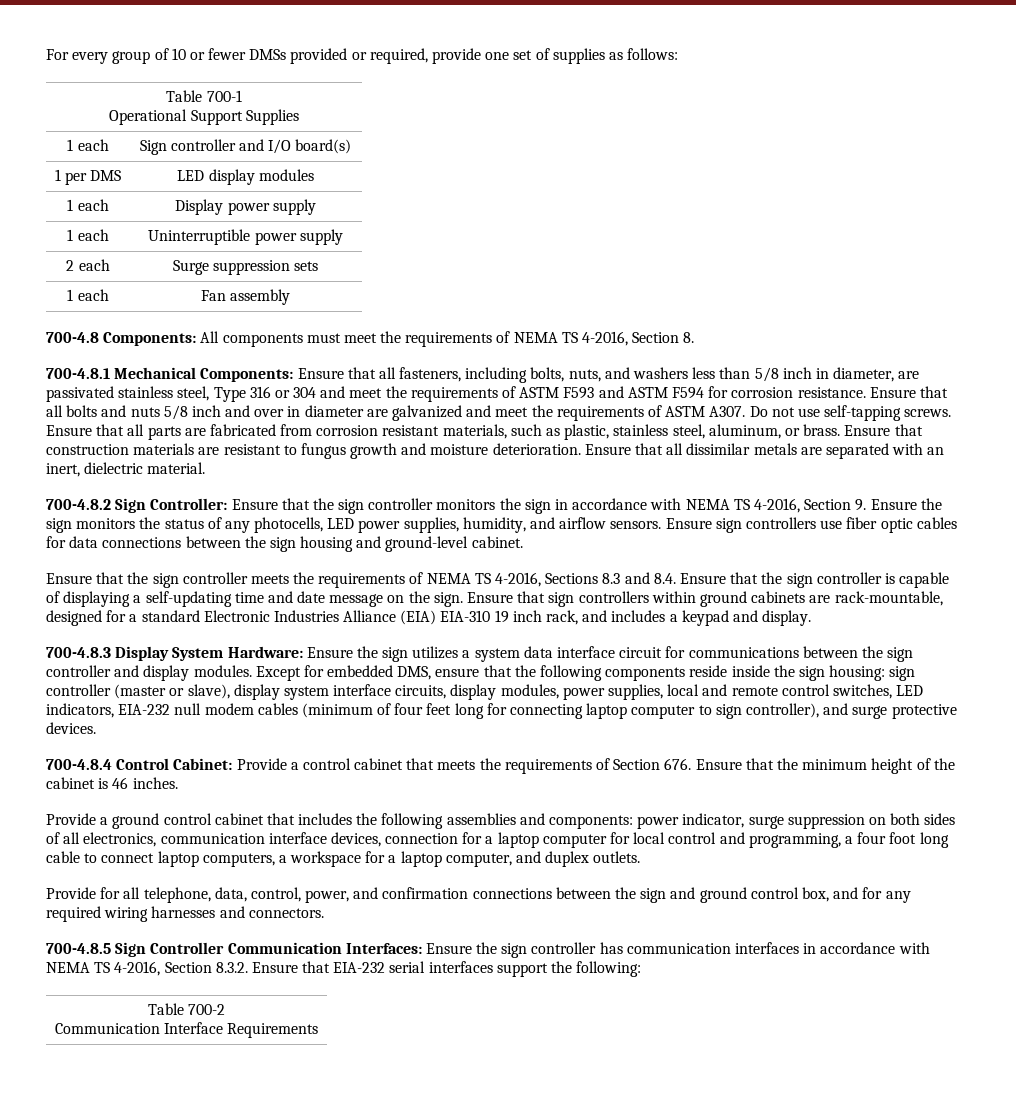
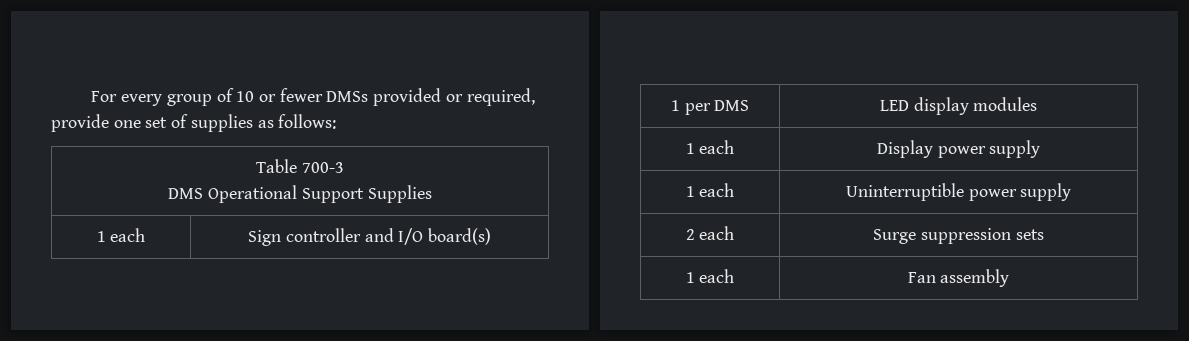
[206,90,242,102] 700-1 // -> [301,162,344,173] [168,188,204,199] 700-3 // DMS
[46,331,695,347] [46,367,920,383] [46,386,948,402] [46,405,952,421] [46,424,923,440] [46,443,945,459] [46,462,206,477] [46,498,942,514] [46,517,957,533] [46,536,523,552] [46,572,950,588] [46,591,943,607] [46,610,812,626] [46,646,914,662] [46,665,916,681] [46,684,924,700] [46,703,957,719] [46,722,96,734] [46,758,955,774] [46,777,178,789] [46,813,956,829] [46,832,949,848] [46,851,641,867] [46,887,911,903] [46,906,324,922] [46,942,930,958] [46,961,642,977] [147,1003,226,1015] [54,1022,319,1038] // 700-4.8 Components: All components must meet the requirements of NEMA TS 4-2016, Section 8. // 700-4.8.1 Mechanical Components: Ensure that all fasteners, including bolts, nuts, and washers less than 5/8 inch in diameter, are passivated stainless steel, Type 316 or 304 and meet the requirements of ASTM F593 and ASTM F594 for corrosion resistance. Ensure that all bolts and nuts 5/8 inch and over in diameter are galvanized and meet the requirements of ASTM A307. Do not use self-tapping screws. Ensure that all parts are fabricated from corrosion resistant materials, such as plastic, stainless steel, aluminum, or brass. Ensure that construction materials are resistant to fungus growth and moisture deterioration. Ensure that all dissimilar metals are separated with an inert, dielectric material. // 700-4.8.2 Sign Controller: Ensure that the sign controller monitors the sign in accordance with NEMA TS 4-2016, Section 9. Ensure the sign monitors the status of any photocells, LED power supplies, humidity, and airflow sensors. Ensure sign controllers use fiber optic cables for data connections between the sign housing and ground-level cabinet. // Ensure that the sign controller meets the requirements of NEMA TS 4-2016, Sections 8.3 and 8.4. Ensure that the sign controller is capable of displaying a self-updating time and date message on the sign. Ensure that sign controllers within ground cabinets are rack-mountable, designed for a standard Electronic Industries Alliance (EIA) EIA-310 19 inch rack, and includes a keypad and display. // 700-4.8.3 Display System Hardware: Ensure the sign utilizes a system data interface circuit for communications between the sign controller and display modules. Except for embedded DMS, ensure that the following components reside inside the sign housing: sign controller (master or slave), display system interface circuits, display modules, power supplies, local and remote control switches, LED indicators, EIA-232 null modem cables (minimum of four feet long for connecting laptop computer to sign controller), and surge protective devices. // 700-4.8.4 Control Cabinet: Provide a control cabinet that meets the requirements of Section 676. Ensure that the minimum height of the cabinet is 46 inches. // Provide a ground control cabinet that includes the following assemblies and components: power indicator, surge suppression on both sides of all electronics, communication interface devices, connection for a laptop computer for local control and programming, a four foot long cable to connect laptop computers, a workspace for a laptop computer, and duplex outlets. // Provide for all telephone, data, control, power, and confirmation connections between the sign and ground control box, and for any required wiring harnesses and connectors. // 700-4.8.5 Sign Controller Communication Interfaces: Ensure the sign controller has communication interfaces in accordance with NEMA TS 4-2016, Section 8.3.2. Ensure that EIA-232 serial interfaces support the following: // Table 700-2 // Communication Interface Requirements -> (1010, 278) none

